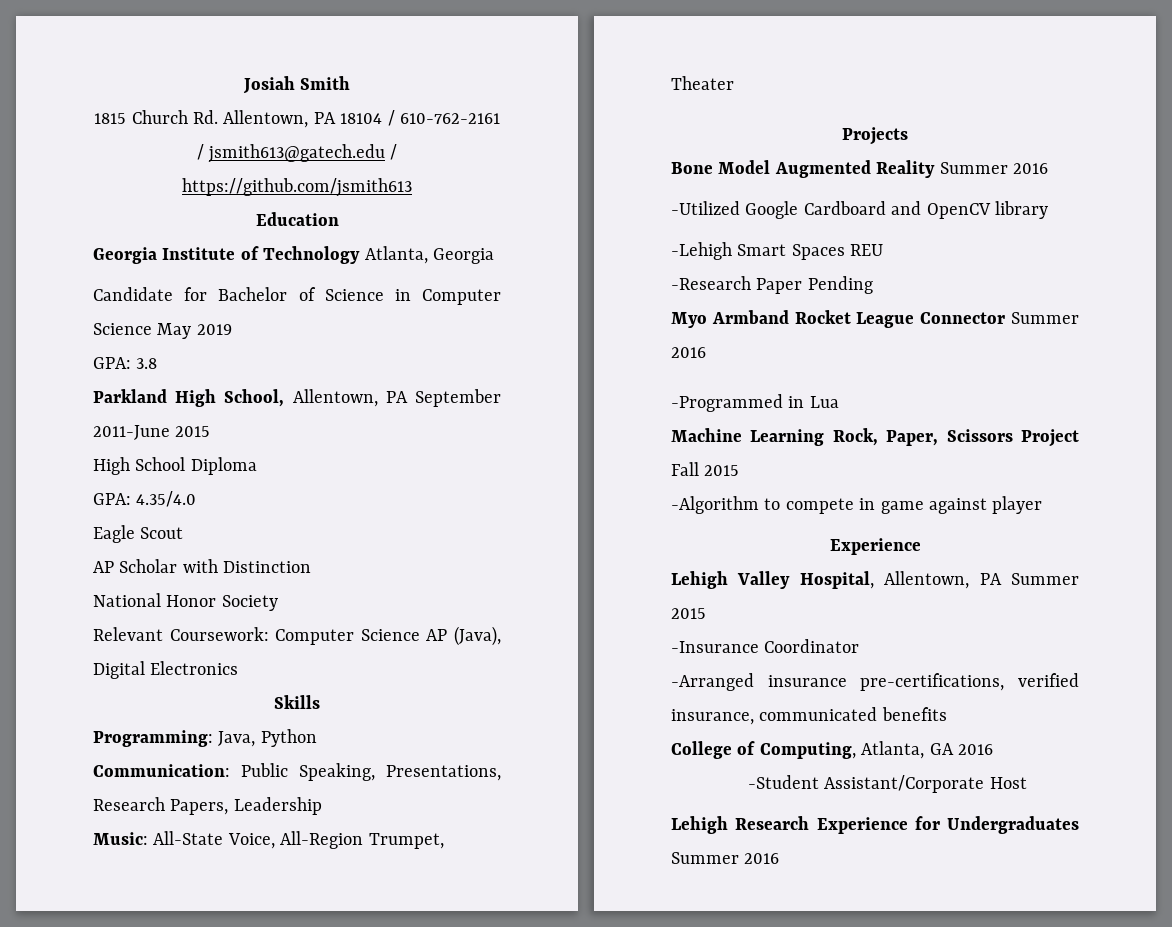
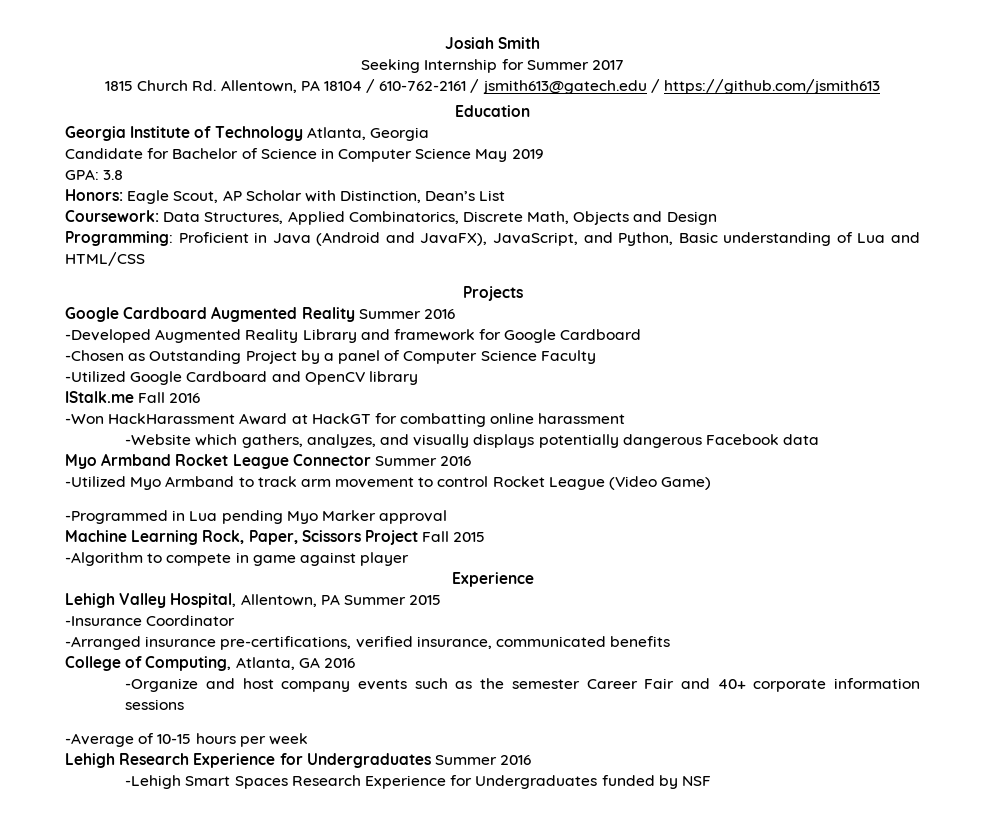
(351, 83) none -> [361,59,624,73] // Seeking Internship for Summer 2017
[93,389,501,407] [93,425,211,440] [93,457,257,475] [93,491,197,507] [93,525,184,543] [93,559,312,573] [93,593,278,611] [93,626,502,646] [93,661,239,679] [274,695,320,709] [93,729,317,747] [93,763,501,781] [93,797,322,815] [93,831,444,849] [671,76,734,90] Parkland High School, Allentown, PA September 2011-June 2015 // High School Diploma // GPA: 4.35/4.0 // Eagle Scout // AP Scholar with Distinction // National Honor Society // Relevant Coursework: Computer Science AP (Java), Digital Electronics // Skills // Programming: Java, Python // Communication: Public Speaking, Presentations, Research Papers, Leadership // Music: All-State Voice, All-Region Trumpet, Theater -> [65,189,506,204] [65,210,717,225] [65,231,920,246] [65,252,145,266] Honors: Eagle Scout, AP Scholar with Distinction, Dean’s List // Coursework: Data Structures, Applied Combinatorics, Discrete Math, Objects and Design // Programming: Proficient in Java (Android and JavaFX), JavaScript, and Python, Basic understanding of Lua and HTML/CSS
[671,160,771,174] Bone Model -> [65,307,208,322] Google Cardboard
(1048, 168) none -> [65,329,642,343] [65,350,596,364] // -Developed Augmented Reality Library and framework for Google Cardboard // -Chosen as Outstanding Project by a panel of Computer Science Faculty
[671,242,884,260] [671,276,873,294] -Lehigh Smart Spaces REU // -Research Paper Pending -> [65,391,201,403] [65,413,626,427] [125,434,820,448] IStalk.me Fall 2016 // -Won HackHarassment Award at HackGT for combatting online harassment // -Website which gathers, analyzes, and visually displays potentially dangerous Facebook data
(706, 352) none -> [65,476,712,490] // -Utilized Myo Armband to track arm movement to control Rocket League (Video Game)
(839, 402) none -> [221,510,448,524] pending Myo Marker approval
[747,775,1027,793] -Student Assistant/Corporate Host -> [125,678,921,692] [125,699,185,710] [65,733,308,747] -Organize and host company events such as the semester Career Fair and 40+ corporate information sessions // -Average of 10-15 hours per week
(780, 858) none -> [125,775,711,789] // -Lehigh Smart Spaces Research Experience for Undergraduates funded by NSF

